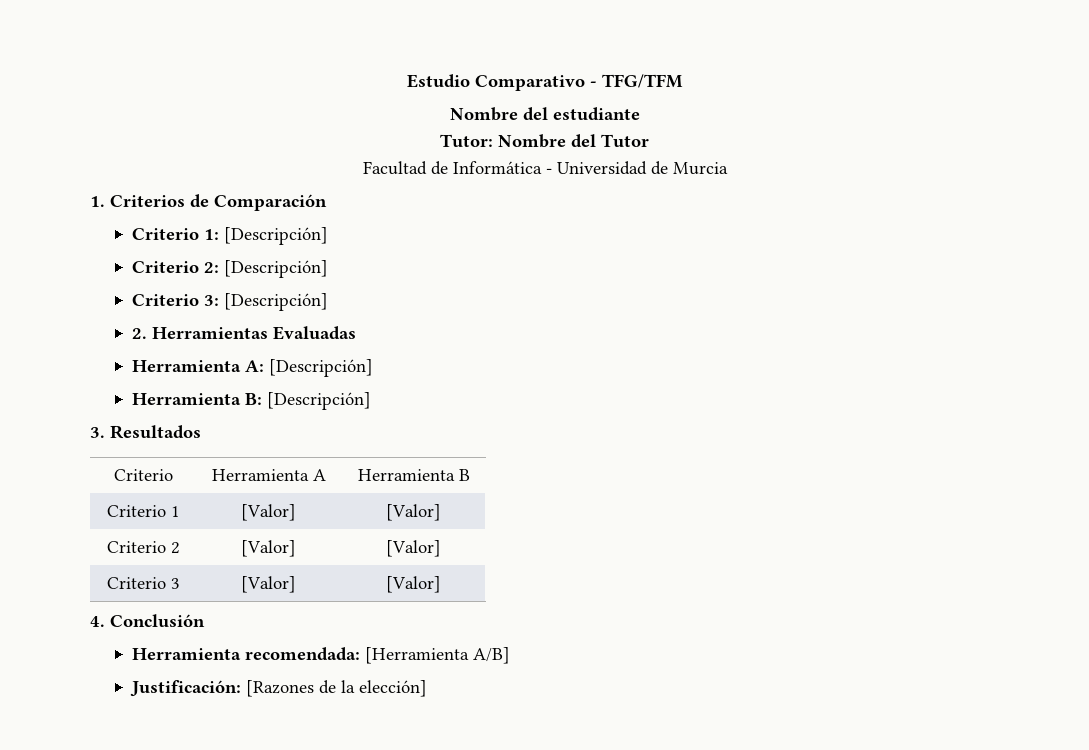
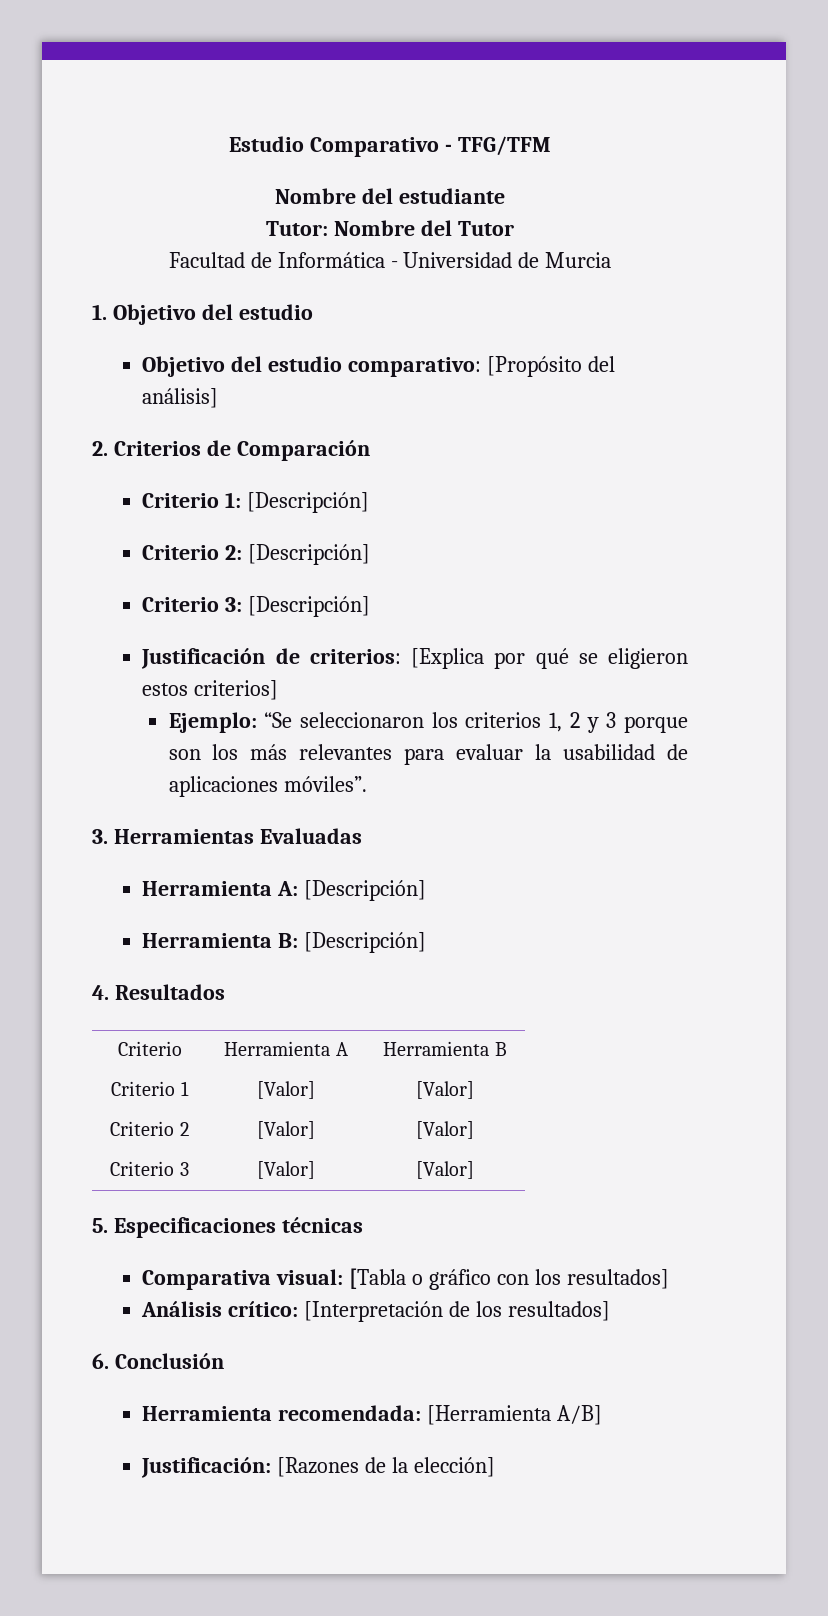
(105, 201) none -> [112,304,313,325] [142,356,616,377] [142,388,219,408] [92,441,108,456] Objetivo del estudio // Objetivo del estudio comparativo: [Propósito del análisis] // 2.
[131,328,147,339] 2. -> [141,648,688,669] [142,680,279,700] [168,712,689,733] [168,744,689,765] [168,776,367,797] [92,829,108,844] Justificación de criterios: [Explica por qué se eligieron estos criterios] // Ejemplo: “Se seleccionaron los criterios 1, 2 y 3 porque son los más relevantes para evaluar la usabilidad de aplicaciones móviles”. // 3.
[90,427,105,438] 3. -> [92,985,109,1000] 4.
[90,616,105,627] 4. -> [92,1217,363,1238] [142,1268,669,1290] [141,1301,611,1322] [92,1353,109,1369] 5. Especificaciones técnicas // Comparativa visual: [Tabla o gráfico con los resultados] // Análisis crítico: [Interpretación de los resultados] // 6.

